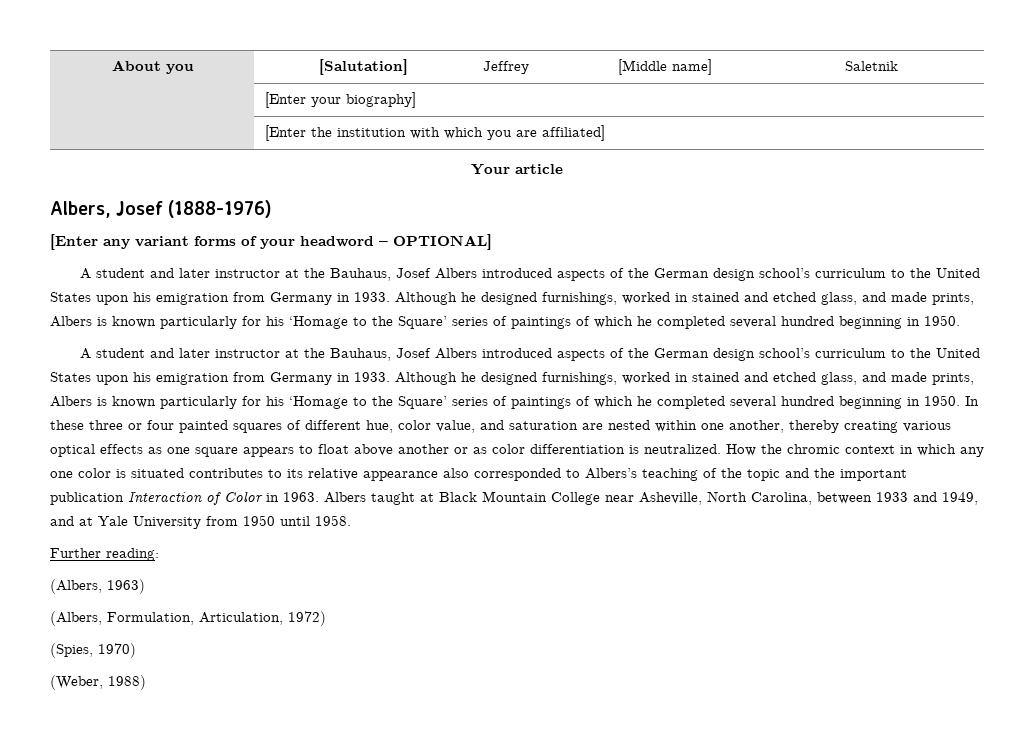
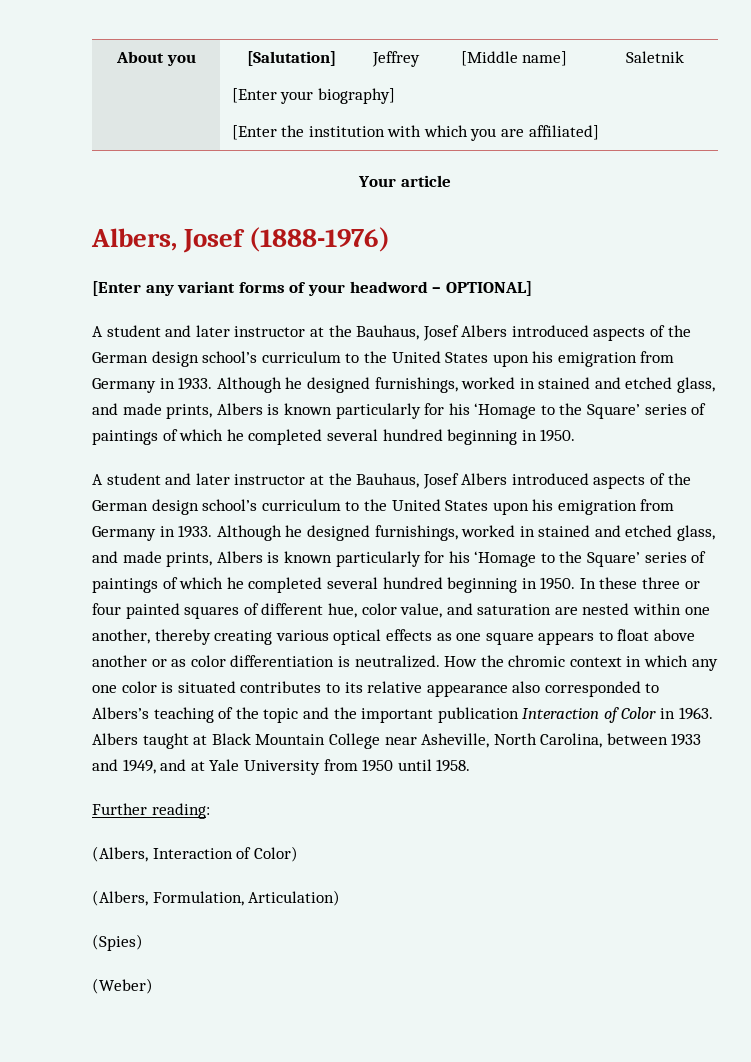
[107,579,145,594] 1963) -> [152,846,298,862] Interaction of Color)
[199,611,326,626] [50,643,136,658] [50,675,146,690] Articulation, 1972) // (Spies, 1970) // (Weber, 1988) -> [248,890,341,906] [92,934,143,951] [92,978,153,994] Articulation) // (Spies) // (Weber)

